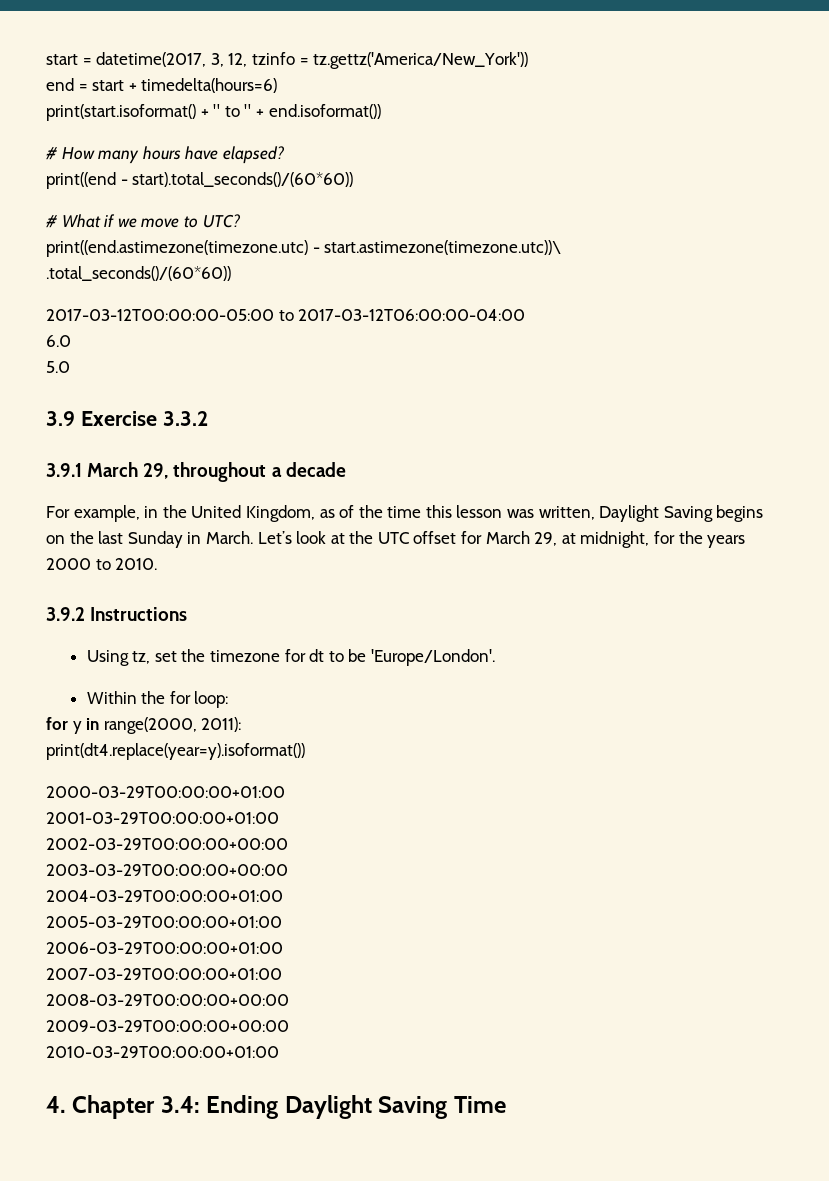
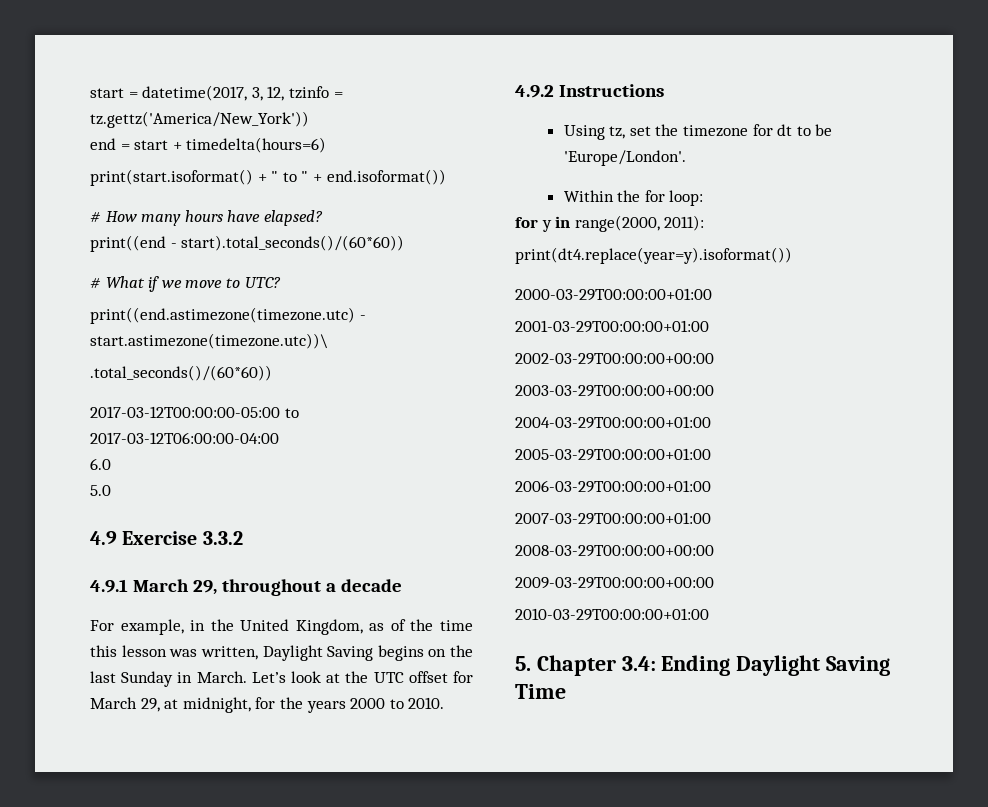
[46,411,75,426] 3.9 -> [90,531,117,545] 4.9
[46,463,82,477] 3.9.1 -> [90,579,128,593] 4.9.1
[46,607,85,621] 3.9.2 -> [515,85,554,98] 4.9.2
[46,1096,66,1113] 4. -> [515,656,531,671] 5.

